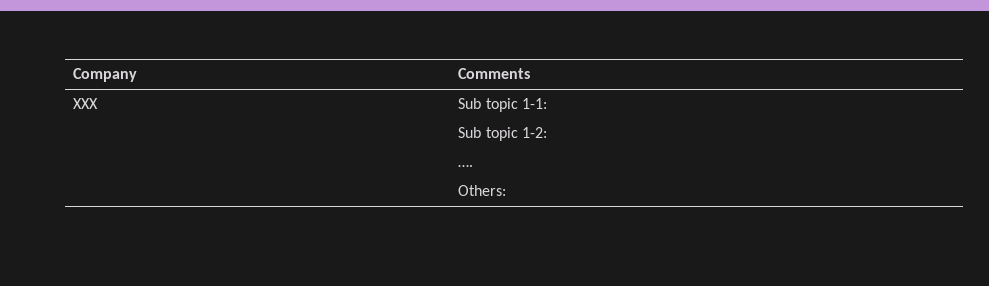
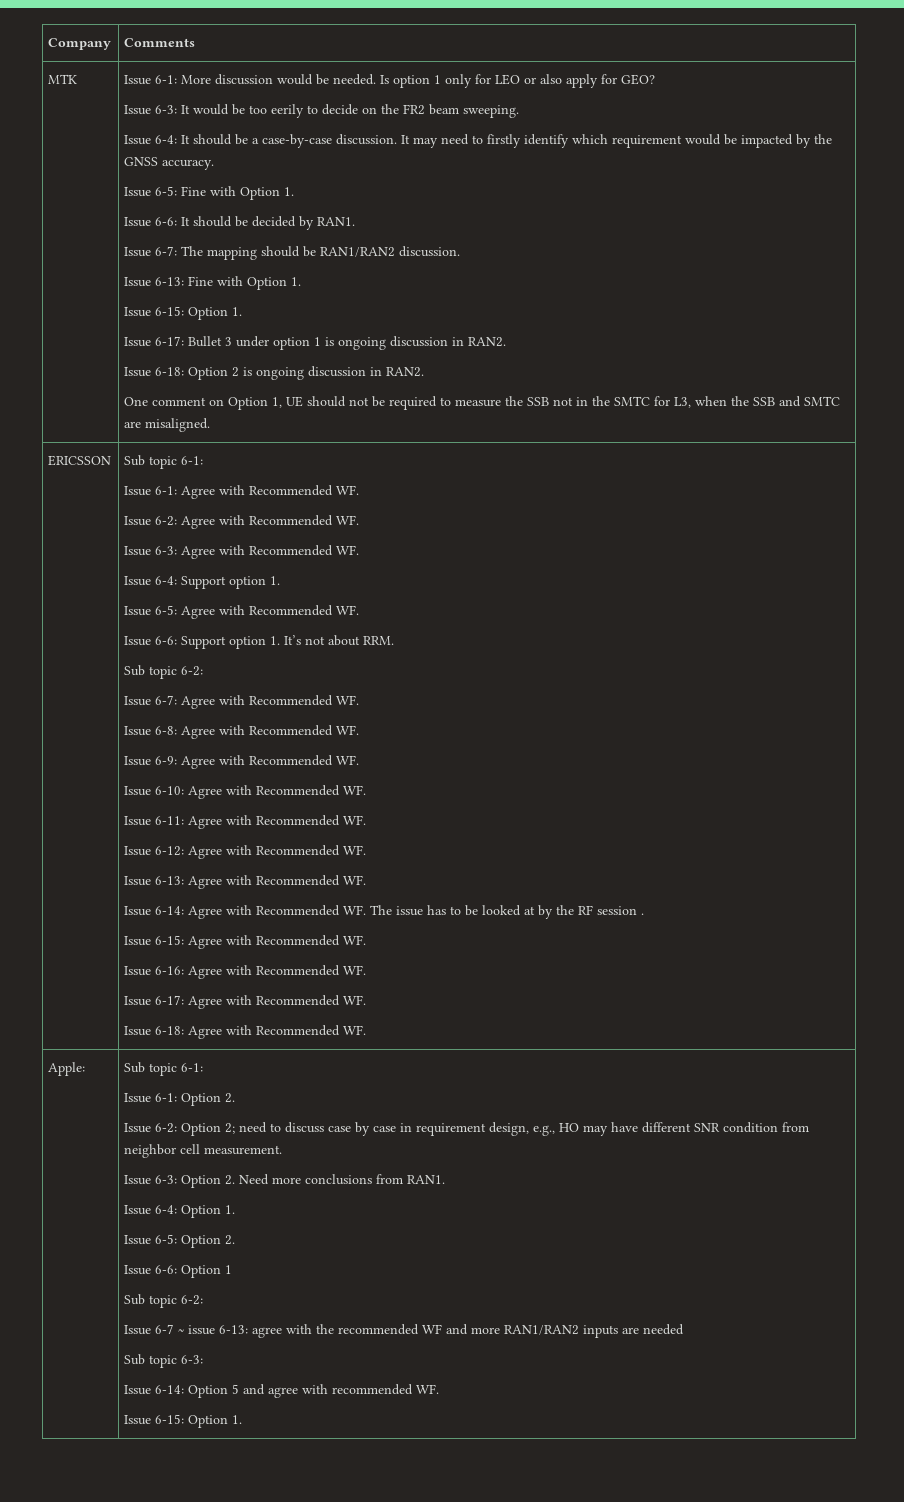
[73,98,99,109] [458,98,547,112] [458,127,547,141] [458,165,474,167] [458,185,507,196] XXX | Sub topic 1-1: // Sub topic 1-2: // …. // Others: -> [48,74,78,84] [124,74,656,88] [124,104,520,118] [124,134,833,148] [124,157,215,170] [124,186,295,200] [124,216,356,230] [124,246,461,260] [124,276,302,290] [124,306,243,320] [124,336,507,350] [124,366,425,380] [124,396,841,410] [124,418,211,432] [48,455,112,466] [124,455,204,469] [124,485,360,499] [124,515,360,529] [124,545,360,559] [124,576,281,589] [124,605,360,619] [124,635,395,649] [124,665,204,679] [124,695,360,709] [124,725,360,739] [124,755,360,769] [124,785,367,799] [124,815,367,829] [124,845,367,859] [124,875,367,889] [124,905,645,919] [124,935,367,949] [124,965,367,979] [124,995,367,1009] [124,1025,367,1039] [48,1062,86,1076] [124,1062,204,1076] [124,1093,236,1106] [124,1122,810,1136] [124,1144,283,1158] [124,1174,446,1188] [124,1205,236,1218] [124,1234,236,1248] [124,1265,233,1278] [124,1294,204,1308] [124,1324,685,1338] [124,1354,204,1368] [124,1384,440,1398] [124,1414,243,1428] MTK | Issue 6-1: More discussion would be needed. Is option 1 only for LEO or also apply for GEO? // Issue 6-3: It would be too eerily to decide on the FR2 beam sweeping. // Issue 6-4: It should be a case-by-case discussion. It may need to firstly identify which requirement would be impacted by the GNSS accuracy. // Issue 6-5: Fine with Option 1. // Issue 6-6: It should be decided by RAN1. // Issue 6-7: The mapping should be RAN1/RAN2 discussion. // Issue 6-13: Fine with Option 1. // Issue 6-15: Option 1. // Issue 6-17: Bullet 3 under option 1 is ongoing discussion in RAN2. // Issue 6-18: Option 2 is ongoing discussion in RAN2. // One comment on Option 1, UE should not be required to measure the SSB not in the SMTC for L3, when the SSB and SMTC are misaligned. // ERICSSON | Sub topic 6-1: // Issue 6-1: Agree with Recommended WF. // Issue 6-2: Agree with Recommended WF. // Issue 6-3: Agree with Recommended WF. // Issue 6-4: Support option 1. // Issue 6-5: Agree with Recommended WF. // Issue 6-6: Support option 1. It’s not about RRM. // Sub topic 6-2: // Issue 6-7: Agree with Recommended WF. // Issue 6-8: Agree with Recommended WF. // Issue 6-9: Agree with Recommended WF. // Issue 6-10: Agree with Recommended WF. // Issue 6-11: Agree with Recommended WF. // Issue 6-12: Agree with Recommended WF. // Issue 6-13: Agree with Recommended WF. // Issue 6-14: Agree with Recommended WF. The issue has to be looked at by the RF session . // Issue 6-15: Agree with Recommended WF. // Issue 6-16: Agree with Recommended WF. // Issue 6-17: Agree with Recommended WF. // Issue 6-18: Agree with Recommended WF. // Apple: | Sub topic 6-1: // Issue 6-1: Option 2. // Issue 6-2: Option 2; need to discuss case by case in requirement design, e.g., HO may have different SNR condition from neighbor cell measurement. // Issue 6-3: Option 2. Need more conclusions from RAN1. // Issue 6-4: Option 1. // Issue 6-5: Option 2. // Issue 6-6: Option 1 // Sub topic 6-2: // Issue 6-7 ~ issue 6-13: agree with the recommended WF and more RAN1/RAN2 inputs are needed // Sub topic 6-3: // Issue 6-14: Option 5 and agree with recommended WF. // Issue 6-15: Option 1.

